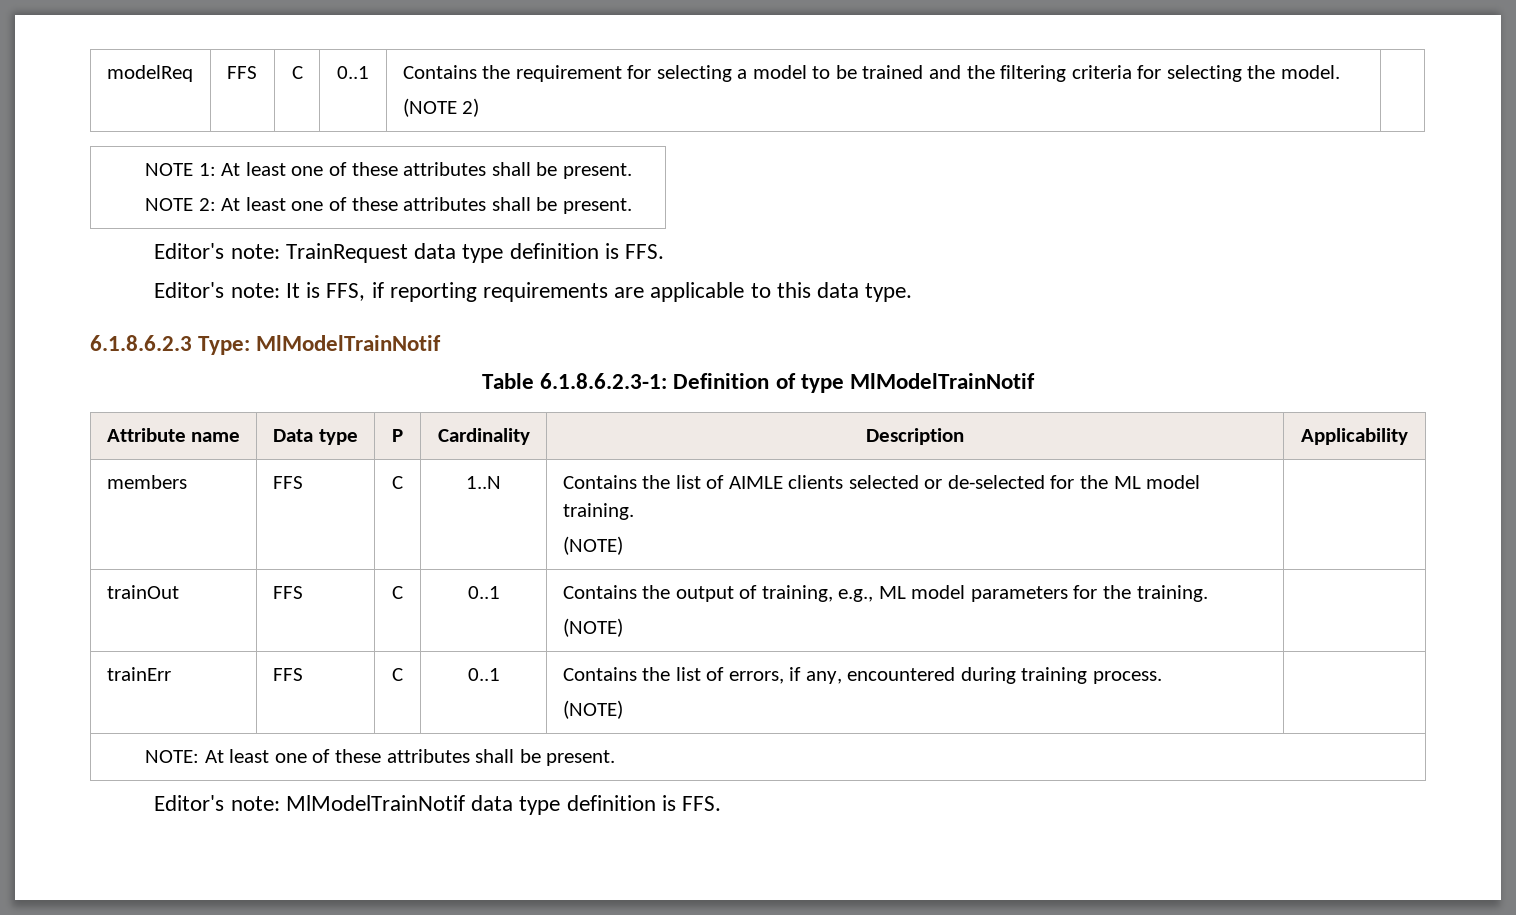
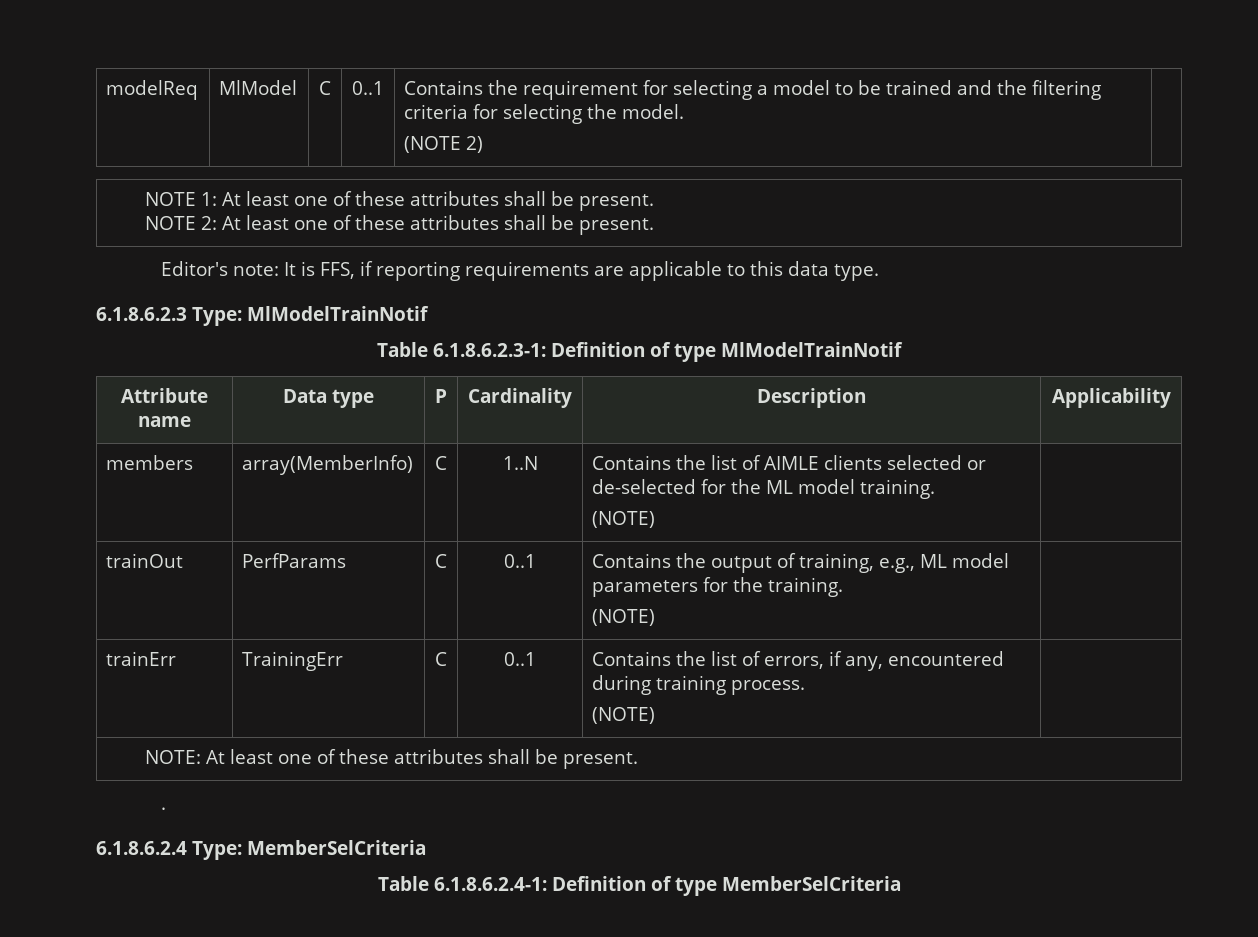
[226,66,257,79] FFS -> [219,80,298,95] MlModel
[154,243,664,263] // Editor's note: TrainRequest data type definition is FFS. -> (655, 226) none
[272,476,303,489] FFS -> [242,455,414,475] array(MemberInfo)
[272,586,303,599] FFS -> [242,553,347,568] PerfParams
[272,668,303,681] FFS -> [242,651,344,671] TrainingErr
[154,795,721,815] Editor's note: MlModelTrainNotif data type definition is FFS. -> [161,807,167,810] [96,840,426,860] [377,876,901,896] . // 6.1.8.6.2.4 Type: MemberSelCriteria // Table 6.1.8.6.2.4-1: Definition of type MemberSelCriteria

